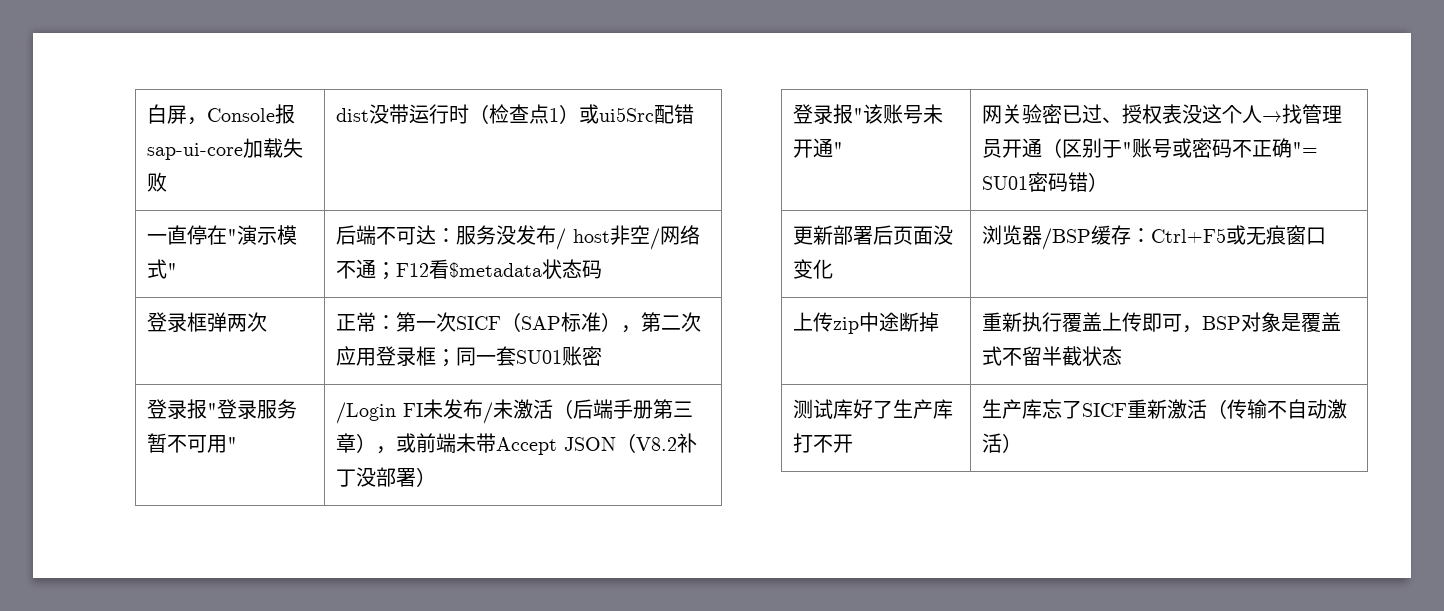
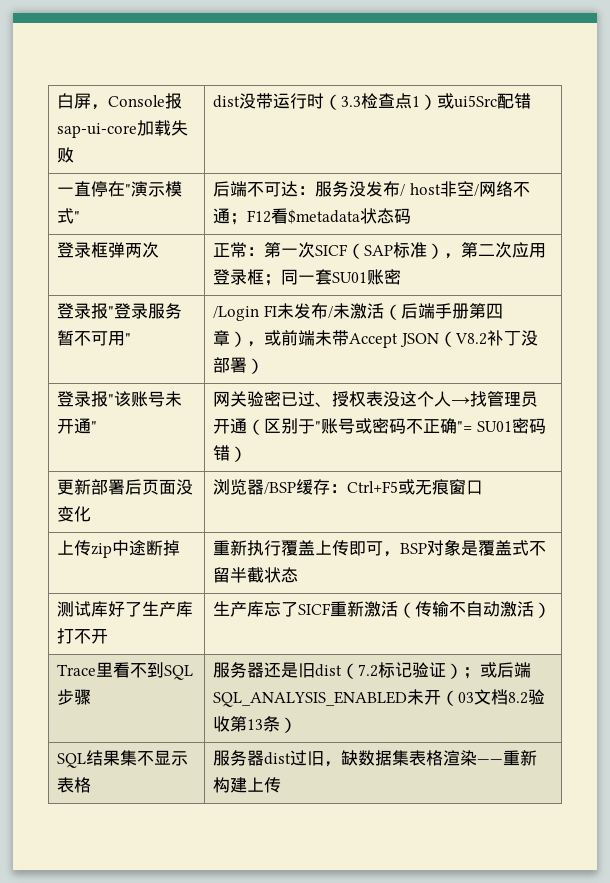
(489, 114) none -> [341,96,362,107] 3.3
[672,401,693,417] 三 -> [485,303,503,319] 四
(1022, 443) none -> [57,662,194,680] [57,689,92,705] [213,662,532,679] [213,689,546,707] [213,716,298,733] [57,750,189,768] [57,777,92,793] [213,750,538,767] [213,777,282,793] // Trace里看不到SQL步骤 | 服务器还是旧dist（7.2标记验证）；或后端SQL_ANALYSIS_ENABLED未开（03文档8.2验收第13条） // SQL结果集不显示表格 | 服务器dist过旧，缺数据集表格渲染——重新构建上传

